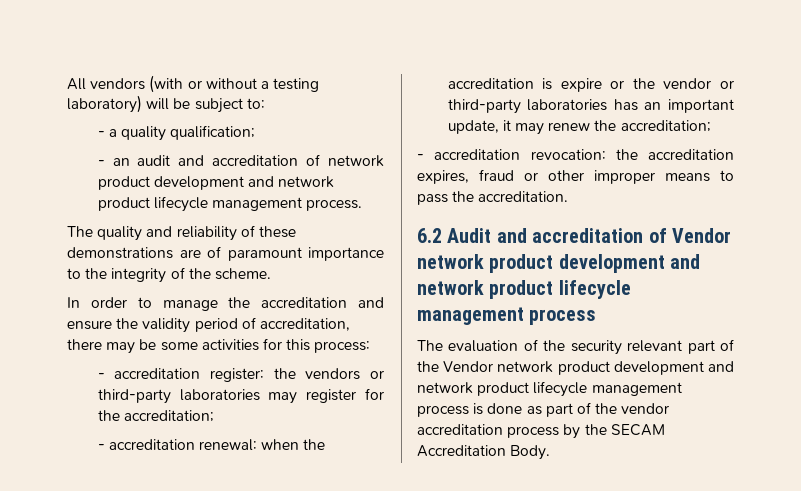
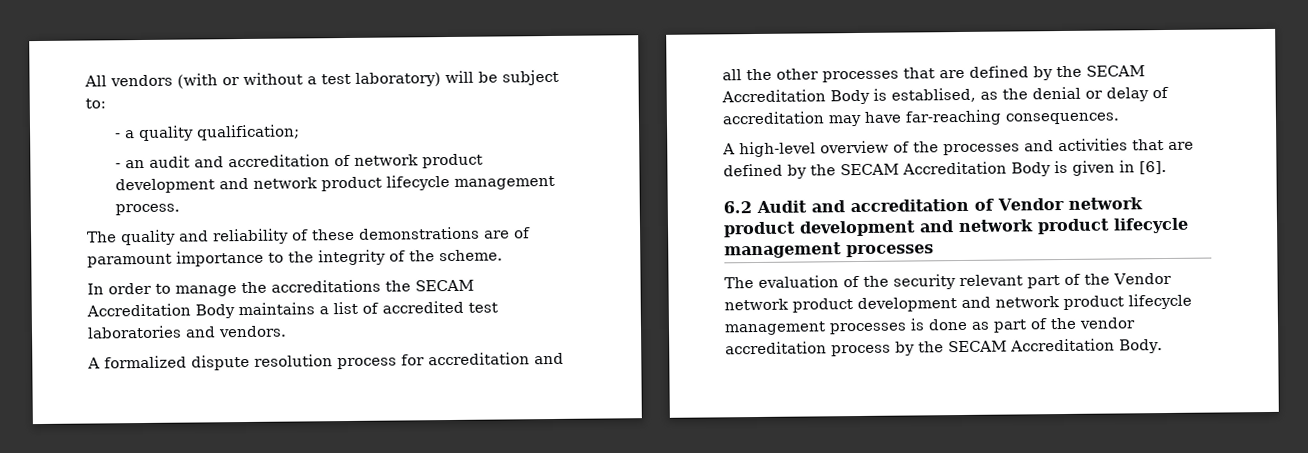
[273,78,320,92] testing -> [321,73,351,85] test
[261,297,384,308] [67,317,350,333] [67,338,371,354] [97,368,384,382] [97,388,384,404] [97,410,214,422] [97,439,326,451] [447,78,734,92] [447,99,734,114] [447,120,711,135] [417,149,734,160] [417,169,734,184] [417,191,569,205] accreditation and ensure the validity period of accreditation, there may be some activities for this process: // - accreditation register: the vendors or third-party laboratories may register for the accreditation; // - accreditation renewal: when the accreditation is expire or the vendor or third-party laboratories has an important update, it may renew the accreditation; // - accreditation revocation: the accreditation expires, fraud or other improper means to pass the accreditation. -> [271,279,474,293] [86,300,498,319] [87,325,287,339] [87,352,564,371] [722,65,1145,83] [721,86,1169,105] [722,109,1120,127] [722,138,1194,158] [723,160,1167,179] accreditations the SECAM Accreditation Body maintains a list of accredited test laboratories and vendors. // A formalized dispute resolution process for accreditation and all the other processes that are defined by the SECAM Accreditation Body is establised, as the denial or delay of accreditation may have far-reaching consequences. // A high-level overview of the processes and activities that are defined by the SECAM Accreditation Body is given in [6].
[529,309,597,325] process -> [846,244,934,258] processes
[417,405,469,417] process -> [829,322,907,335] processes

